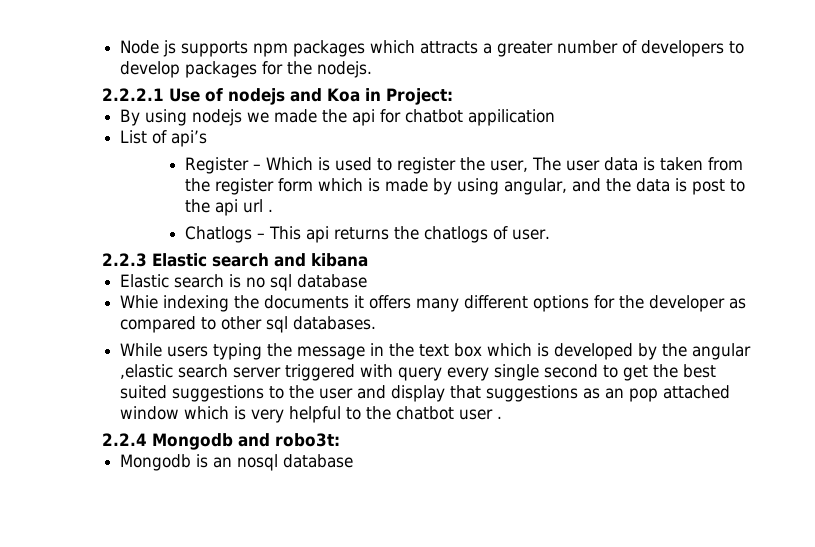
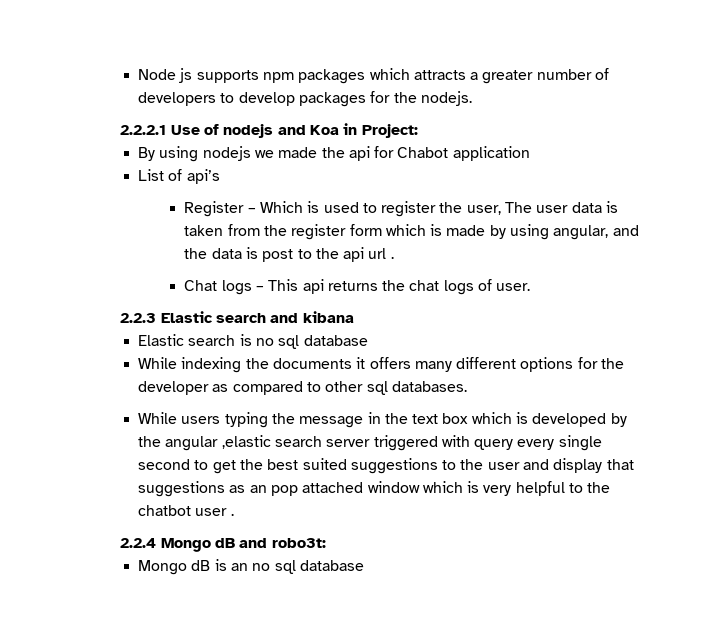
[404,109,555,126] chatbot appilication -> [397,146,530,161] Chabot application
[185,226,253,243] Chatlogs -> [184,280,252,295] Chat logs
[424,226,489,243] chatlogs -> [409,280,474,295] chat logs
[119,295,158,309] Whie -> [137,357,177,369] While
[151,433,233,450] Mongodb -> [160,538,235,552] Mongo dB
[119,454,278,471] Mongodb is an nosql -> [137,559,296,575] Mongo dB is an no sql

